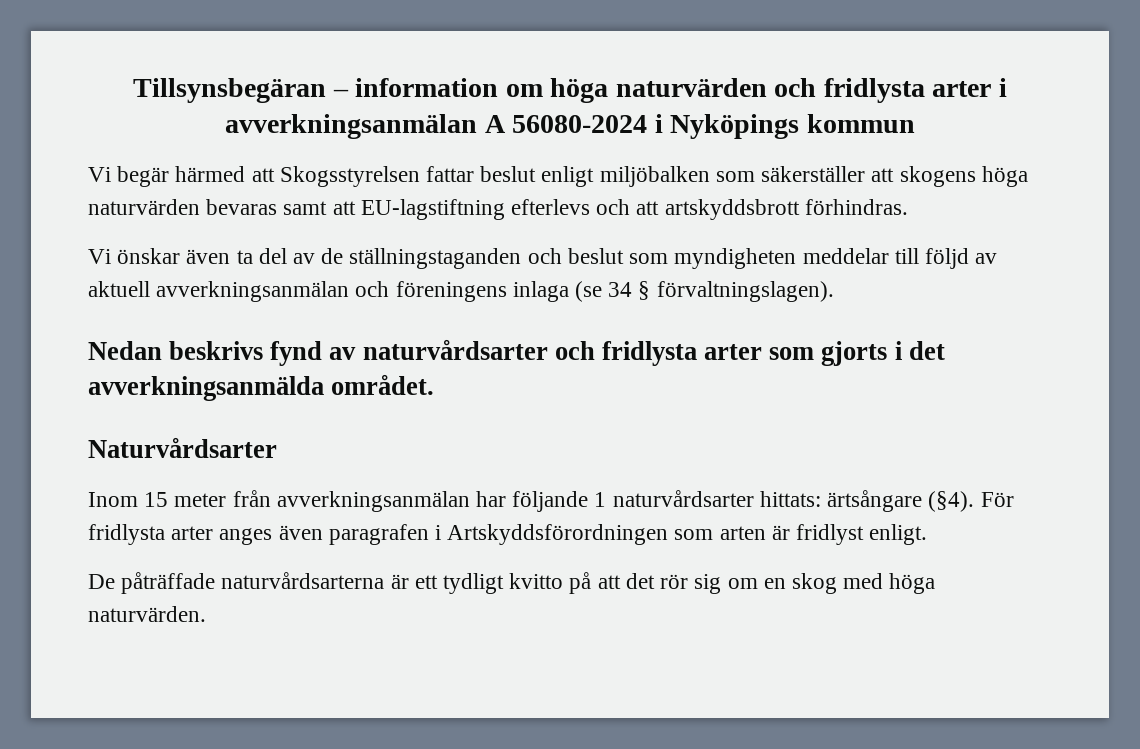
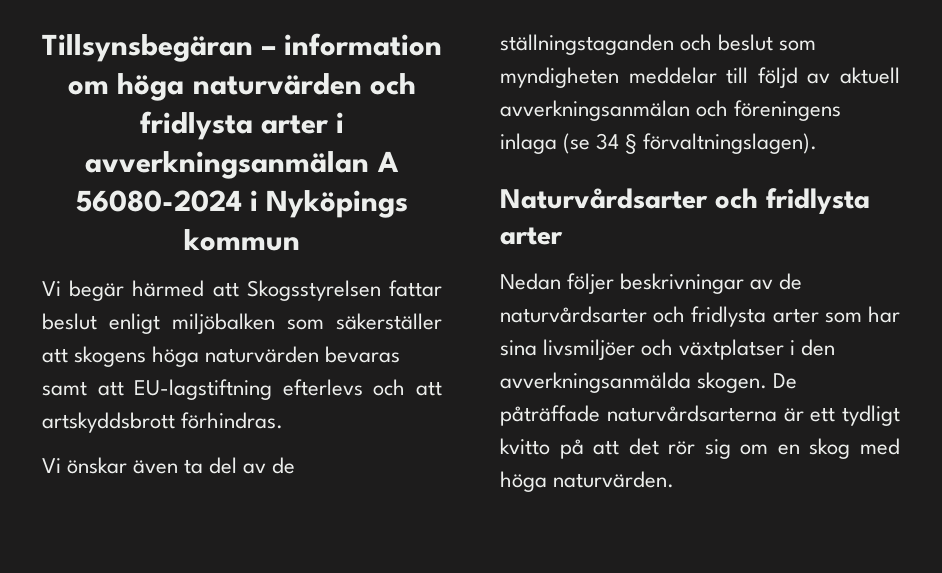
[88,341,357,366] Nedan beskrivs fynd av -> [500,188,870,214] [500,227,563,245] [500,273,803,294] Naturvårdsarter och fridlysta arter // Nedan följer beskrivningar av de
[821,341,945,366] [88,374,435,401] [88,437,277,458] [88,490,1014,512] [88,524,928,545] gjorts i det avverkningsanmälda området. // Naturvårdsarter // Inom 15 meter från avverkningsanmälan har följande 1 naturvårdsarter hittats: ärtsångare (§4). För fridlysta arter anges även paragrafen i Artskyddsförordningen som arten är fridlyst enligt. // -> [868,306,900,323] [500,339,836,360] [500,372,768,393] har sina livsmiljöer och växtplatser i den avverkningsanmälda skogen.

